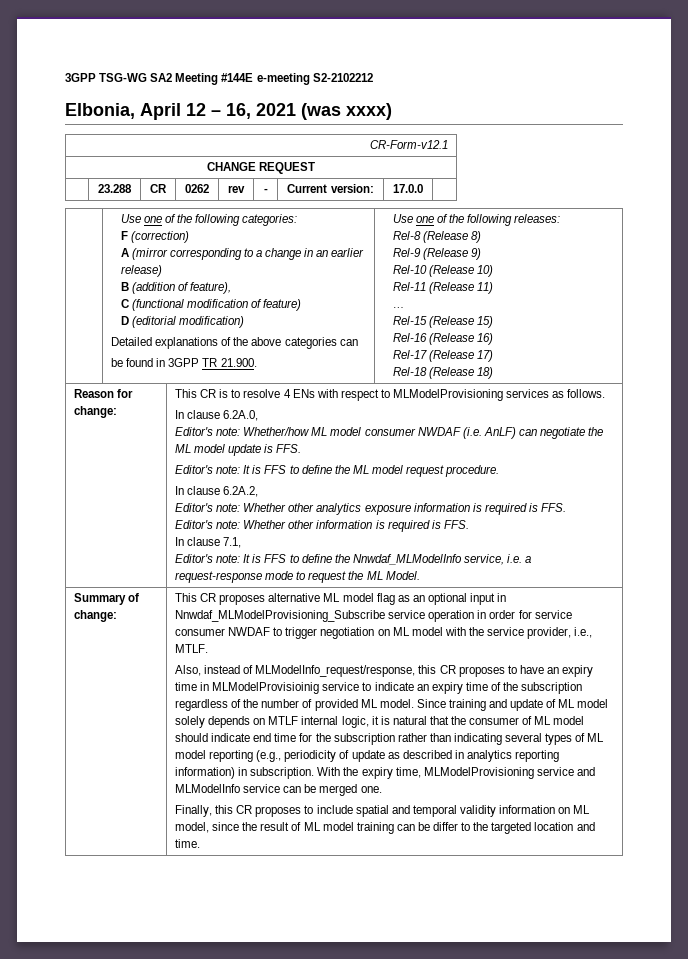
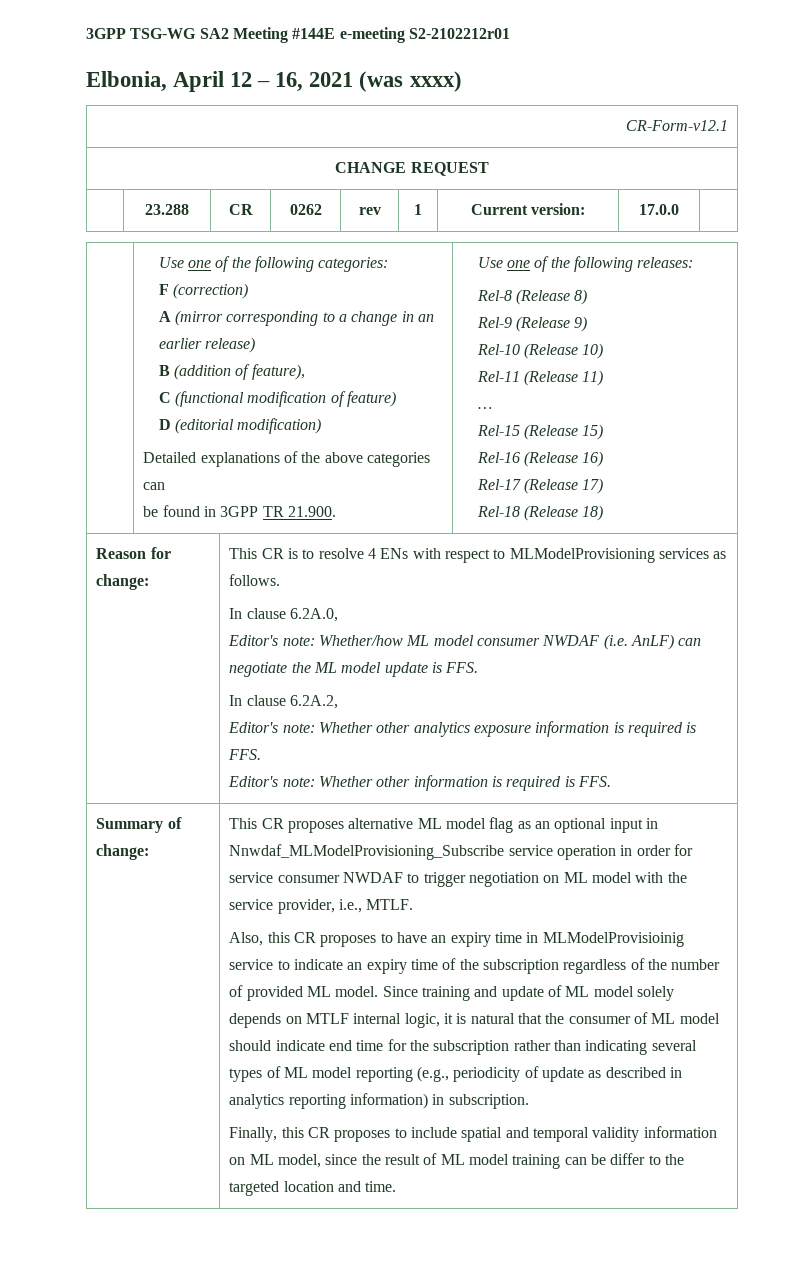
[312,73,373,82] S2-2102212 -> [408,28,510,39] S2-2102212r01
[263,188,268,193] - -> [414,204,422,215] 1
[175,465,500,477] // Editor's note: It is FFS to define the ML model request procedure. -> (479, 667) none
[175,537,242,548] [175,554,532,565] [175,571,420,583] // In clause 7.1, // Editor's note: It is FFS to define the Nnwdaf_MLModelInfo service, i.e. a request-response mode to request the ML Model. -> (611, 781) none
[204,665,416,677] instead of MLModelInfo_request/response, -> (264, 939) none
[317,767,595,779] [175,784,382,796] With the expiry time, MLModelProvisioning service and MLModelInfo service can be merged one. -> (529, 1101) none

